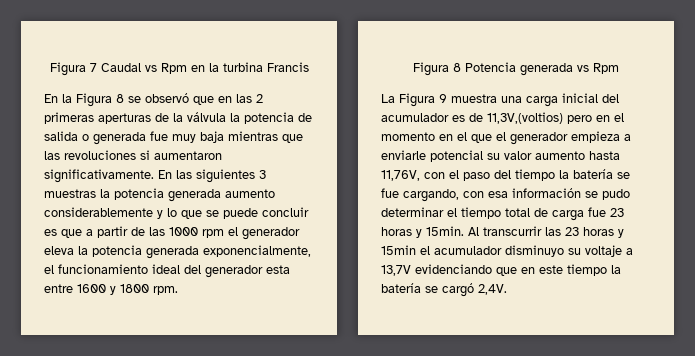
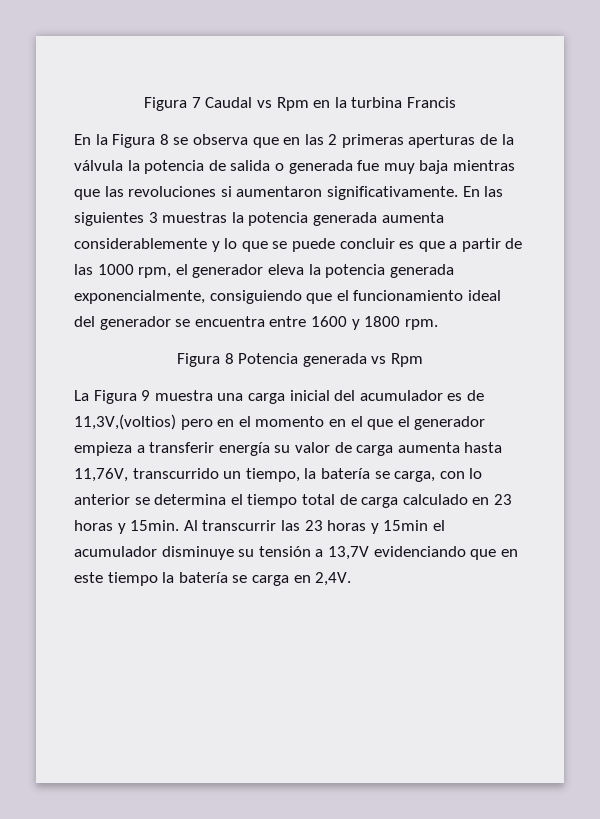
[145,93,189,103] observó -> [192,134,248,145] observa
[225,189,275,198] aumento -> [381,212,444,223] aumenta
[202,229,224,238] rpm -> [138,267,172,278] rpm,
(311, 251) none -> [209,290,333,304] consiguiendo que
[266,265,290,274] esta -> [175,316,265,327] se encuentra
[381,150,620,162] [381,169,630,181] [381,188,630,202] [381,207,444,217] enviarle potencial su valor aumento hasta 11,76V, con el paso del tiempo la batería se fue cargando, con esa información se pudo determinar -> [149,442,503,456] [74,468,483,482] [74,494,227,505] transferir energía su valor de carga aumenta hasta 11,76V, transcurrido un tiempo, la batería se carga, con lo anterior se determina
[588,207,606,217] fue -> [402,494,490,505] calculado en
[505,245,622,257] disminuyo su voltaje -> [161,546,311,560] disminuye su tensión
[442,283,474,297] cargó -> [251,575,311,586] carga en

